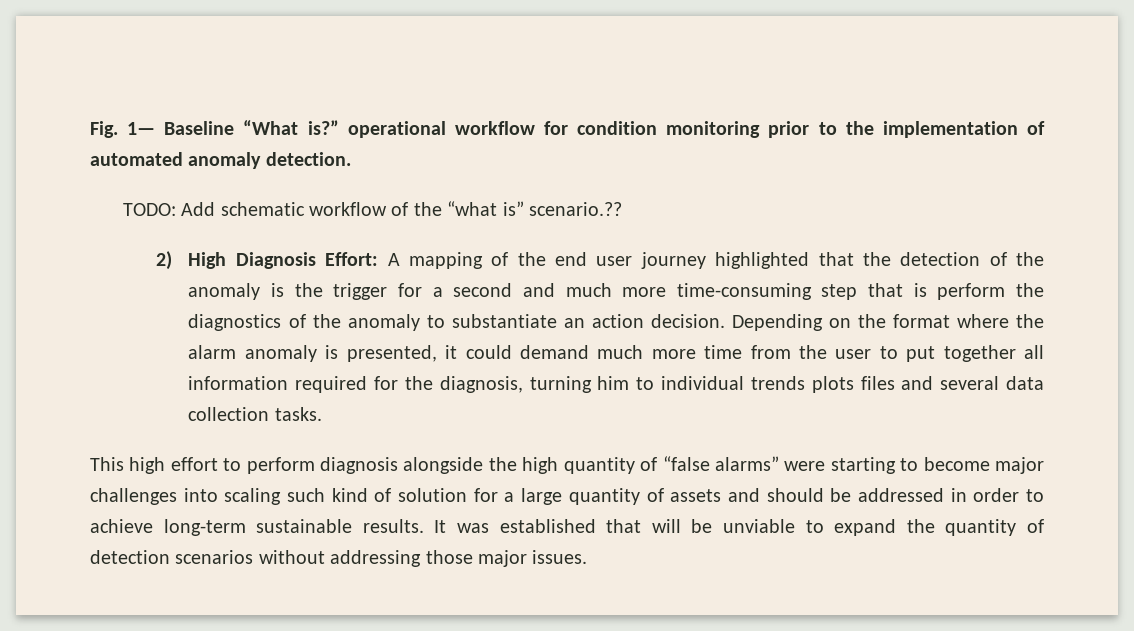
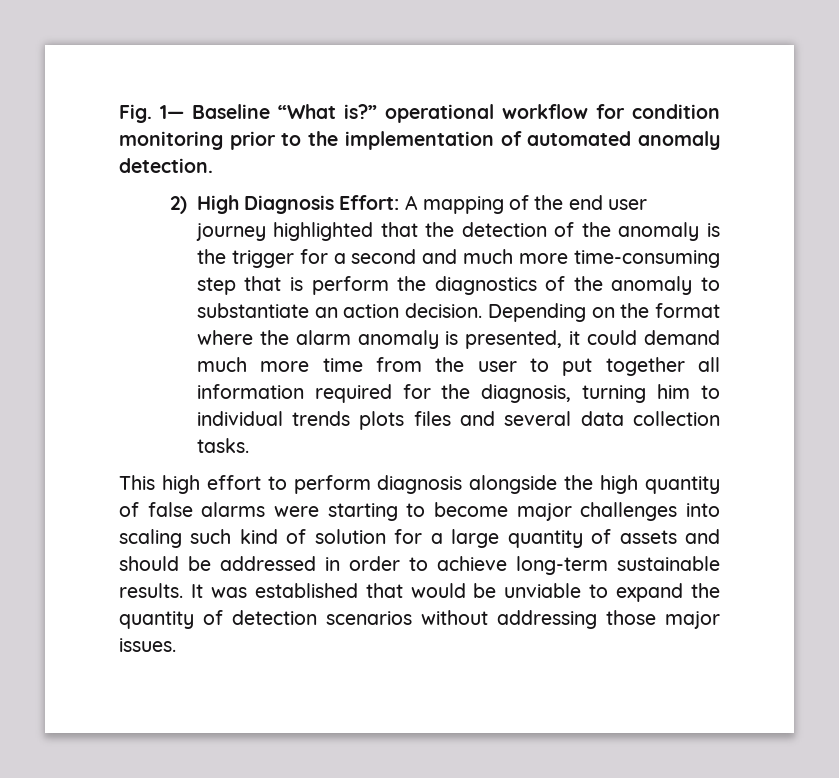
[122,201,623,216] // TODO: Add schematic workflow of the “what is” scenario.?? -> (213, 165) none
[662,456,779,471] “false alarms” -> [147,502,266,517] false alarms
[651,519,681,533] will -> [410,583,466,598] would

